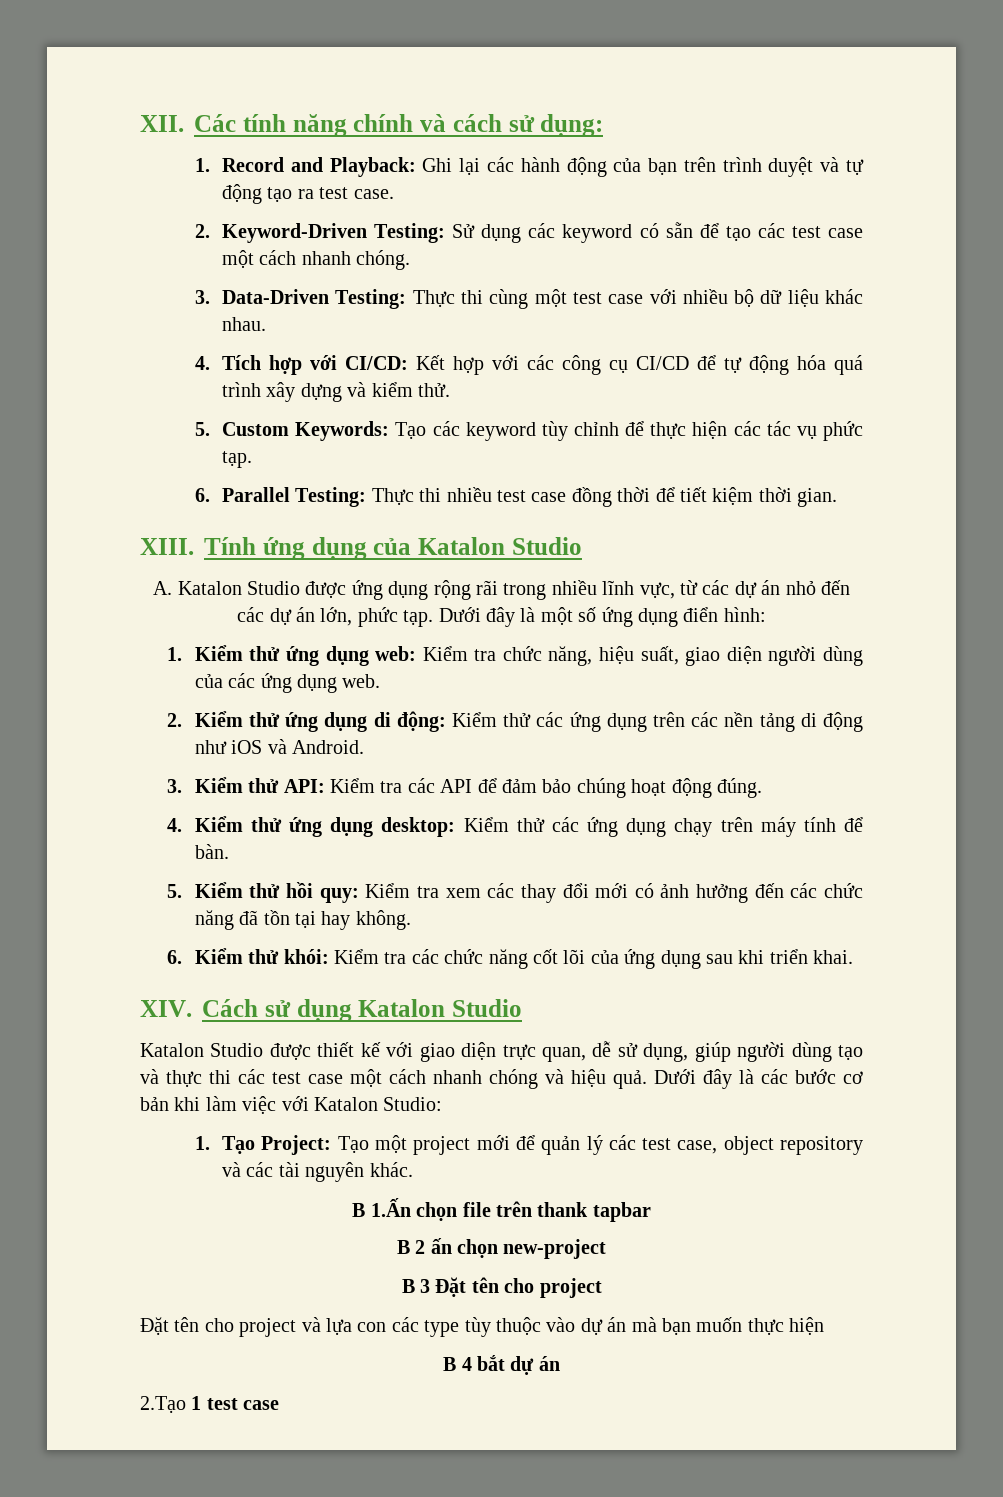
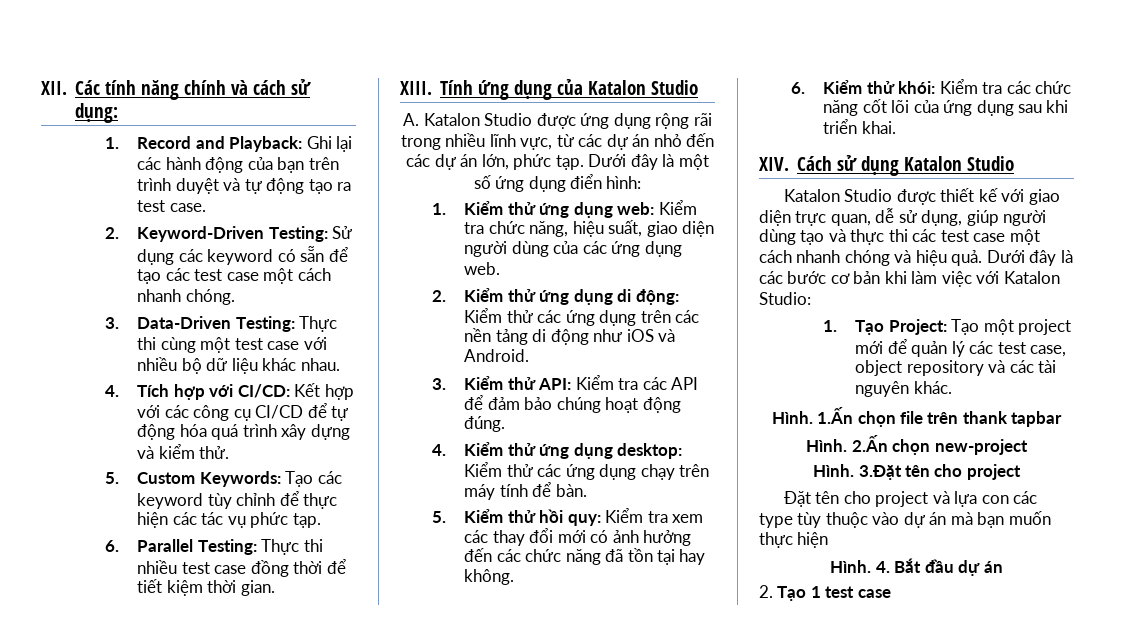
[352,1203,366,1217] B -> [771,411,813,424] Hình.
[396,1238,452,1254] B 2 ấn -> [806,435,888,452] Hình. 2.Ấn
[401,1277,467,1297] B 3 Đặt -> [813,464,902,480] Hình. 3.Đặt
[443,1355,505,1371] B 4 bắt -> [830,558,954,573] Hình. 4. Bắt đầu
[140,1396,186,1413] 2.Tạo -> [759,585,807,601] 2. Tạo

